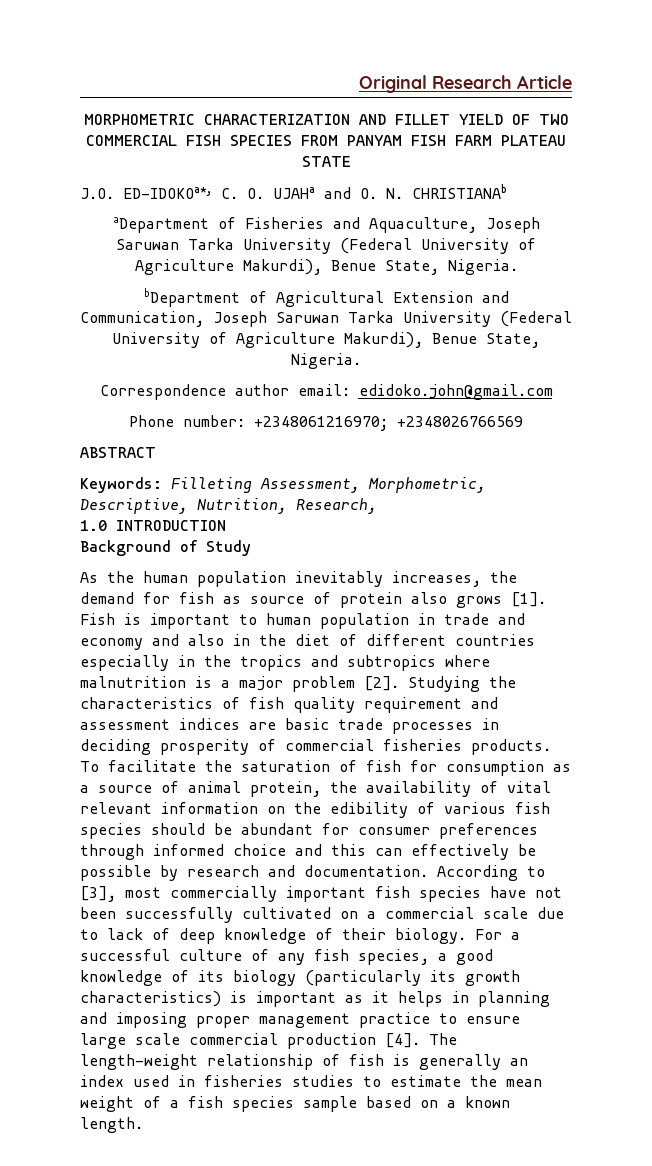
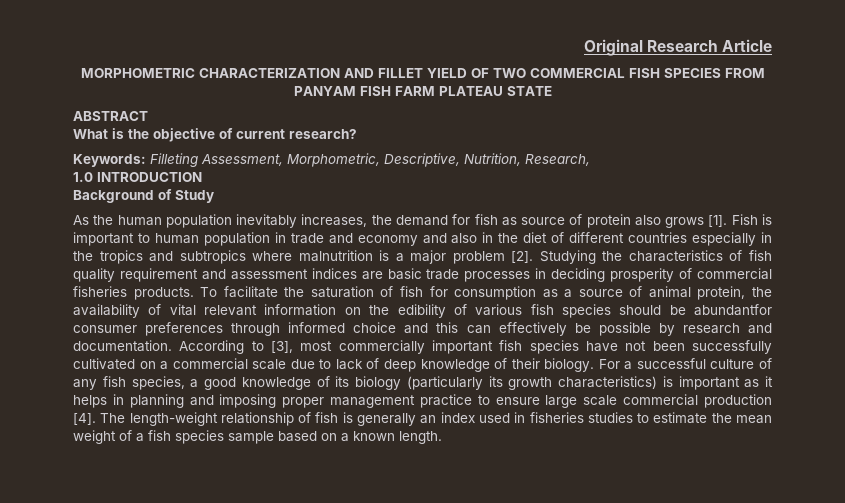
[80,184,507,199] [112,217,540,233] [116,238,536,254] [134,259,518,275] [143,288,509,307] [80,311,572,327] [112,332,540,348] [291,353,361,369] [99,384,553,400] [129,415,523,431] [80,447,156,458] J.O. ED-IDOKOa*, C. O. UJAHa and O. N. CHRISTIANAb // aDepartment of Fisheries and Aquaculture, Joseph Saruwan Tarka University (Federal University of Agriculture Makurdi), Benue State, Nigeria. // bDepartment of Agricultural Extension and Communication, Joseph Saruwan Tarka University (Federal University of Agriculture Makurdi), Benue State, Nigeria. // Correspondence author email: edidoko.john@gmail.com // Phone number: +2348061216970; +2348026766569 // ABSTRACT -> [73,111,148,121] [73,128,357,142] ABSTRACT // What is the objective of current research?
[241,823,349,835] abundant for -> [694,304,772,316] abundantfor

